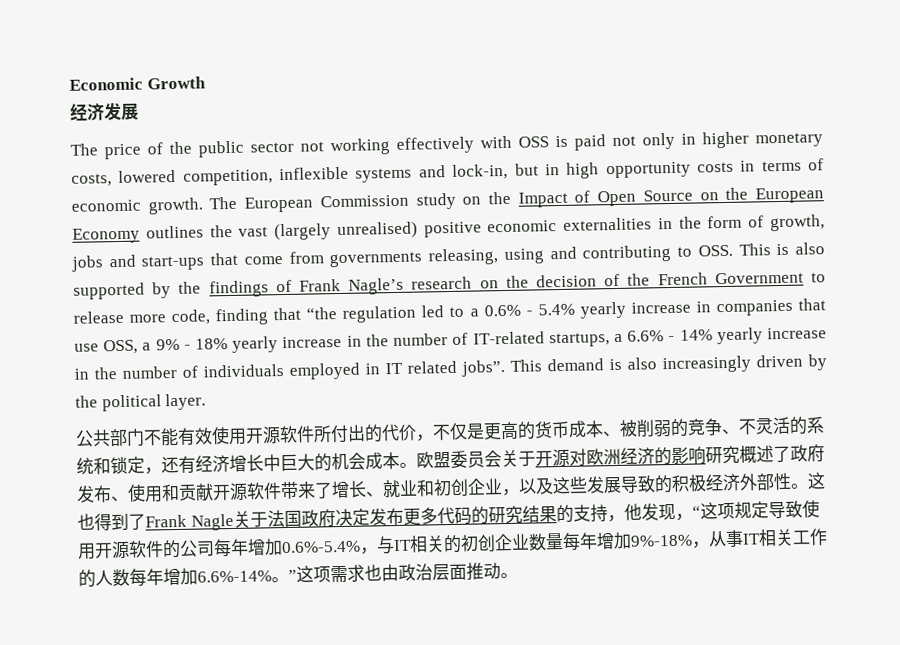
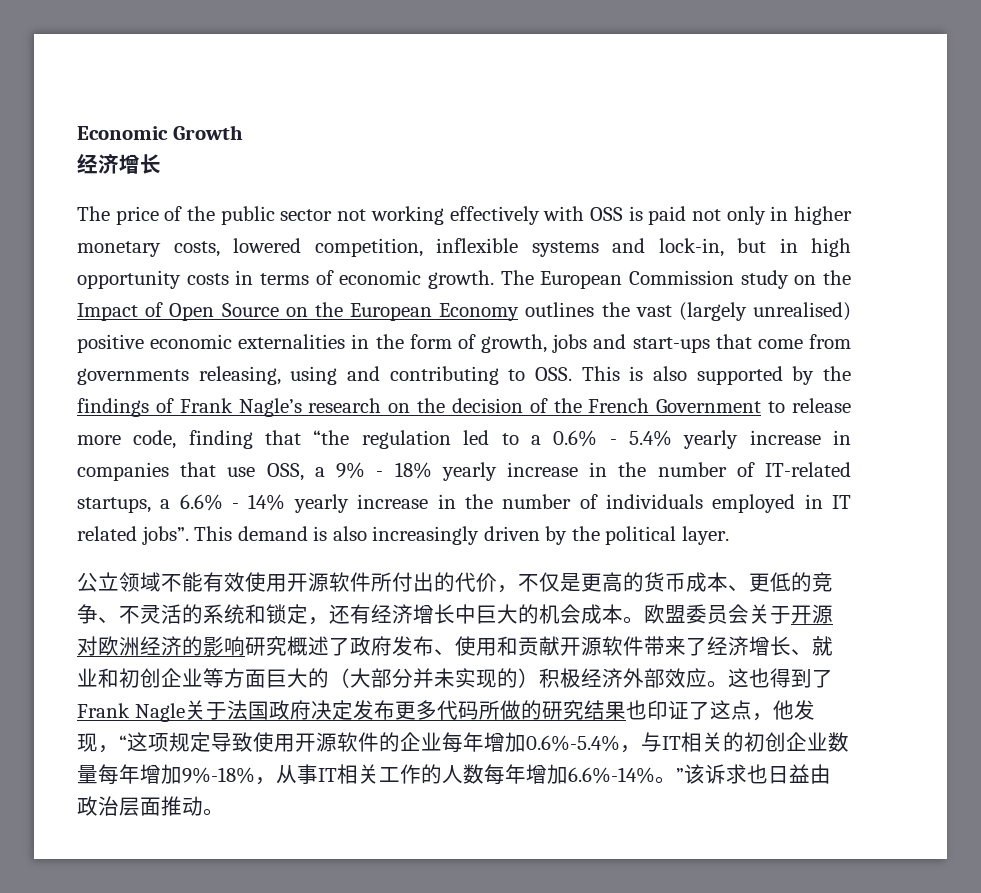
[103,101,139,121] 发展 -> [119,154,161,174] 增长
[92,428,145,447] 共部门 -> [98,572,161,592] 立领域
[619,419,672,438] 被削弱 -> [749,572,791,592] 更低
(333, 490) none -> [707,636,749,656] 经济
[502,474,673,497] ，以及这些发展导致的 -> [203,668,539,688] 等方面巨大的（大部分并未实现的）
[773,472,792,491] 性 -> [665,668,707,688] 效应
(472, 515) none -> [478,700,521,720] 所做
[555,504,608,524] 的支持 -> [625,700,752,720] 也印证了这点
[179,539,215,557] 公司 -> [400,732,442,751] 企业
[296,564,382,583] 这项需求也 -> [684,764,810,784] 该诉求也日益

